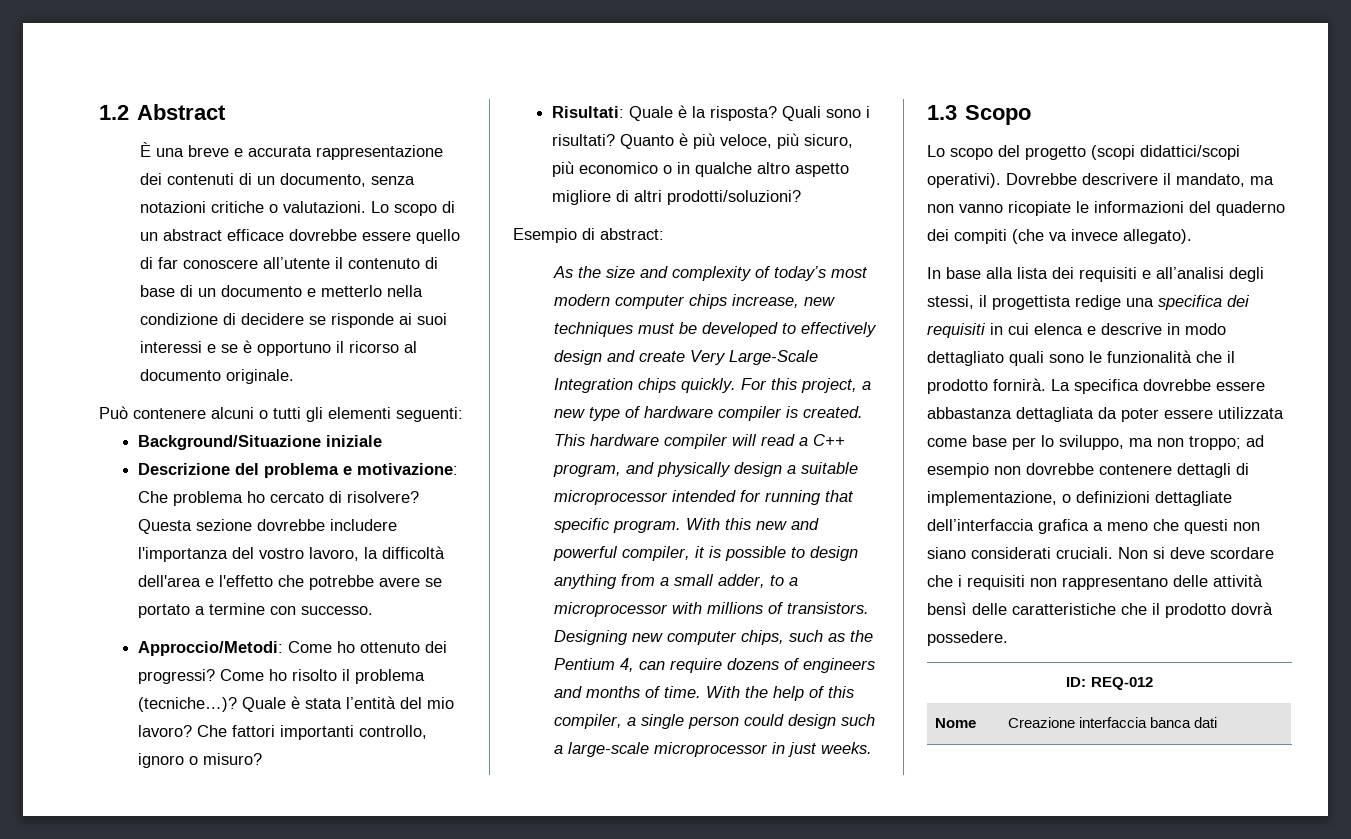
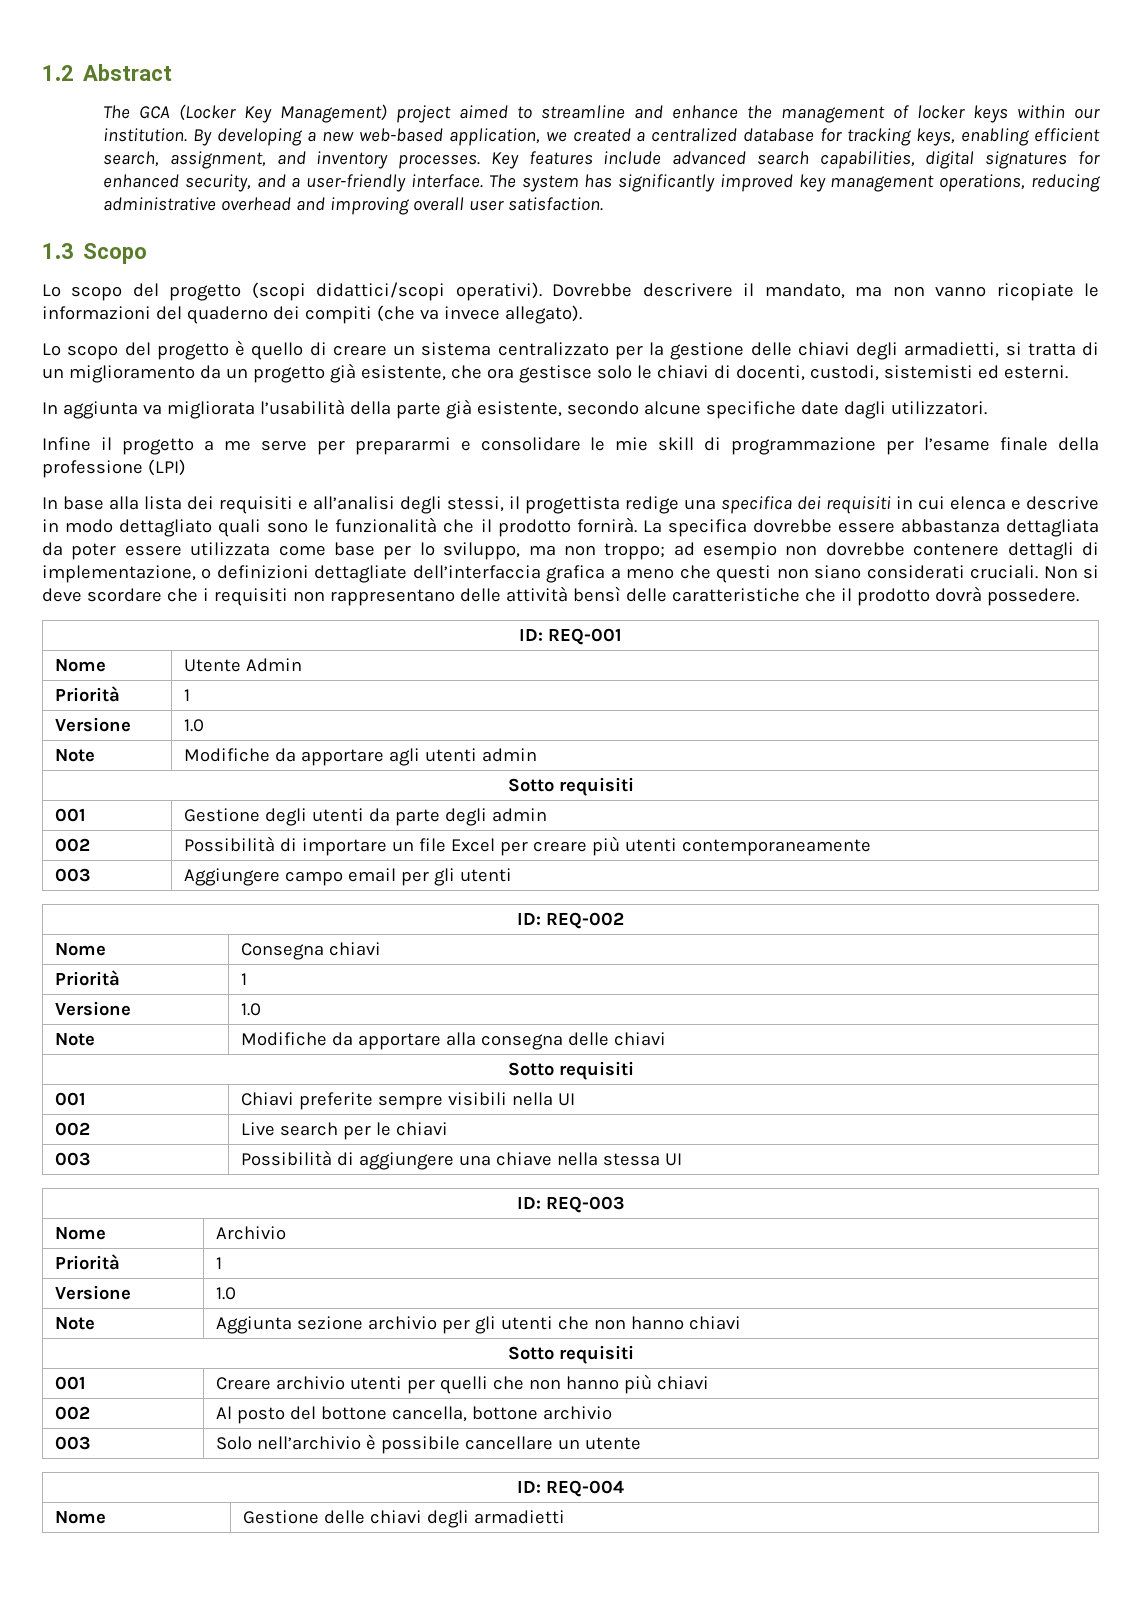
[139,142,443,160] [139,173,415,187] [139,201,455,216] [139,229,460,244] [139,257,438,269] [139,285,423,297] [139,313,447,328] [139,340,417,356] [139,369,294,384] [99,406,463,422] [137,435,382,450] [137,463,458,478] [137,491,419,506] [137,519,397,534] [137,546,445,562] [137,575,442,590] [137,603,373,618] [137,641,447,656] [137,669,425,684] [137,696,454,712] [137,725,427,740] [137,753,262,768] [551,105,870,121] [551,133,853,149] [551,161,849,177] [551,190,801,205] [513,228,664,243] [552,266,868,281] [553,294,835,309] [553,322,877,337] [553,350,818,365] [553,378,871,393] [553,406,863,421] [553,434,845,449] [552,462,858,477] [553,490,854,505] [553,518,819,533] [552,546,858,561] [553,574,798,589] [553,602,869,617] [553,630,873,645] [553,658,875,673] [553,686,854,701] [553,714,875,729] [553,742,872,757] È una breve e accurata rappresentazione dei contenuti di un documento, senza notazioni critiche o valutazioni. Lo scopo di un abstract efficace dovrebbe essere quello di far conoscere all’utente il contenuto di base di un documento e metterlo nella condizione di decidere se risponde ai suoi interessi e se è opportuno il ricorso al documento originale. // Può contenere alcuni o tutti gli elementi seguenti: // Background/Situazione iniziale // Descrizione del problema e motivazione: Che problema ho cercato di risolvere? Questa sezione dovrebbe includere l'importanza del vostro lavoro, la difficoltà dell'area e l'effetto che potrebbe avere se portato a termine con successo. // Approccio/Metodi: Come ho ottenuto dei progressi? Come ho risolto il problema (tecniche…)? Quale è stata l’entità del mio lavoro? Che fattori importanti controllo, ignoro o misuro? // Risultati: Quale è la risposta? Quali sono i risultati? Quanto è più veloce, più sicuro, più economico o in qualche altro aspetto migliore di altri prodotti/soluzioni? // Esempio di abstract: // As the size and complexity of today’s most modern computer chips increase, new techniques must be developed to effectively design and create Very Large-Scale Integration chips quickly. For this project, a new type of hardware compiler is created. This hardware compiler will read a C++ program, and physically design a suitable microprocessor intended for running that specific program. With this new and powerful compiler, it is possible to design anything from a small adder, to a microprocessor with millions of transistors. Designing new computer chips, such as the Pentium 4, can require dozens of engineers and months of time. With the help of this compiler, a single person could design such a large-scale microprocessor in just weeks. -> [103,104,1101,123] [103,128,1100,146] [103,151,1100,169] [103,174,1100,192] [103,197,604,215] The GCA (Locker Key Management) project aimed to streamline and enhance the management of locker keys within our institution. By developing a new web-based application, we created a centralized database for tracking keys, enabling efficient search, assignment, and inventory processes. Key features include advanced search capabilities, digital signatures for enhanced security, and a user-friendly interface. The system has significantly improved key management operations, reducing administrative overhead and improving overall user satisfaction.
(1192, 236) none -> [42,340,1099,360] [42,363,1068,383] [42,399,987,419] [42,437,1100,455] [42,459,186,478] // Lo scopo del progetto è quello di creare un sistema centralizzato per la gestione delle chiavi degli armadietti, si tratta di un miglioramento da un progetto già esistente, che ora gestisce solo le chiavi di docenti, custodi, sistemisti ed esterni. // In aggiunta va migliorata l’usabilità della parte già esistente, secondo alcune specifiche date dagli utilizzatori. // Infine il progetto a me serve per prepararmi e consolidare le mie skill di programmazione per l’esame finale della professione (LPI)
[1090,677,1153,690] [935,718,977,728] [1008,717,1218,728] REQ-012 // Nome | Creazione interfaccia banca dati -> [547,628,622,645] [54,659,106,672] [183,658,302,672] [54,686,120,702] [183,689,190,701] [54,717,131,732] [183,719,204,732] [54,749,95,762] [183,748,537,766] [507,777,634,796] [54,808,86,822] [183,808,547,826] [54,838,90,852] [183,836,871,856] [54,868,91,882] [183,868,512,886] [517,912,624,929] [54,943,106,956] [240,942,381,960] [54,970,120,986] [240,973,247,985] [54,1001,131,1016] [240,1003,261,1016] [54,1033,95,1046] [240,1032,666,1050] [507,1061,634,1080] [54,1092,86,1106] [240,1092,575,1110] [54,1122,90,1136] [240,1122,448,1140] [54,1152,91,1166] [240,1150,682,1170] [516,1196,625,1213] [54,1227,106,1240] [215,1226,286,1240] [54,1254,120,1270] [215,1257,222,1269] [54,1285,131,1300] [215,1287,236,1300] [54,1317,95,1330] [215,1316,741,1334] [507,1345,634,1364] [54,1376,86,1390] [215,1374,709,1394] [54,1406,90,1420] [215,1406,612,1424] [54,1436,91,1450] [215,1434,641,1454] [517,1480,624,1497] [54,1511,106,1524] [242,1510,565,1528] REQ-001 // Nome | Utente Admin // Priorità | 1 // Versione | 1.0 // Note | Modifiche da apportare agli utenti admin // Sotto requisiti // 001 | Gestione degli utenti da parte degli admin // 002 | Possibilità di importare un file Excel per creare più utenti contemporaneamente // 003 | Aggiungere campo email per gli utenti // ID: REQ-002 // Nome | Consegna chiavi // Priorità | 1 // Versione | 1.0 // Note | Modifiche da apportare alla consegna delle chiavi // Sotto requisiti // 001 | Chiavi preferite sempre visibili nella UI // 002 | Live search per le chiavi // 003 | Possibilità di aggiungere una chiave nella stessa UI // ID: REQ-003 // Nome | Archivio // Priorità | 1 // Versione | 1.0 // Note | Aggiunta sezione archivio per gli utenti che non hanno chiavi // Sotto requisiti // 001 | Creare archivio utenti per quelli che non hanno più chiavi // 002 | Al posto del bottone cancella, bottone archivio // 003 | Solo nell’archivio è possibile cancellare un utente // ID: REQ-004 // Nome | Gestione delle chiavi degli armadietti

